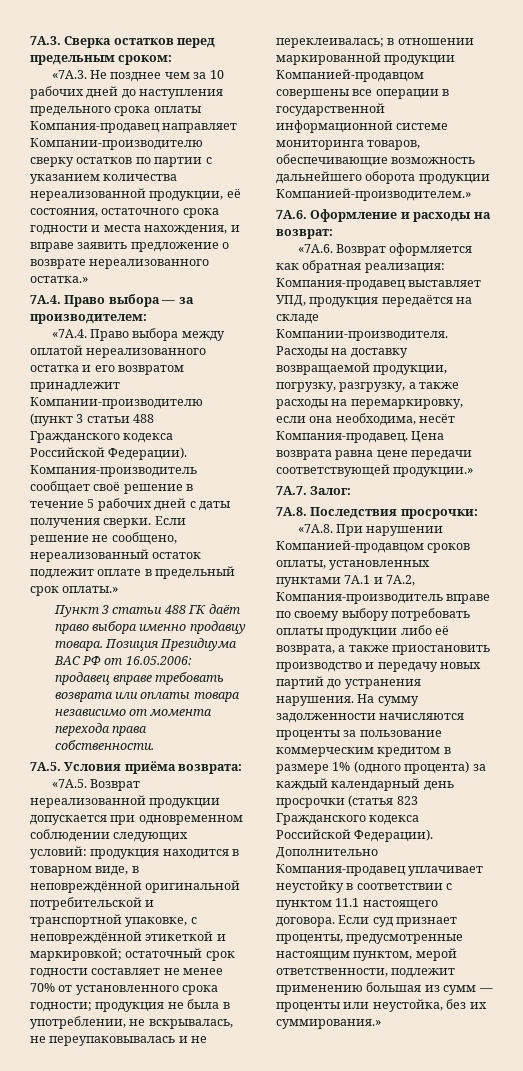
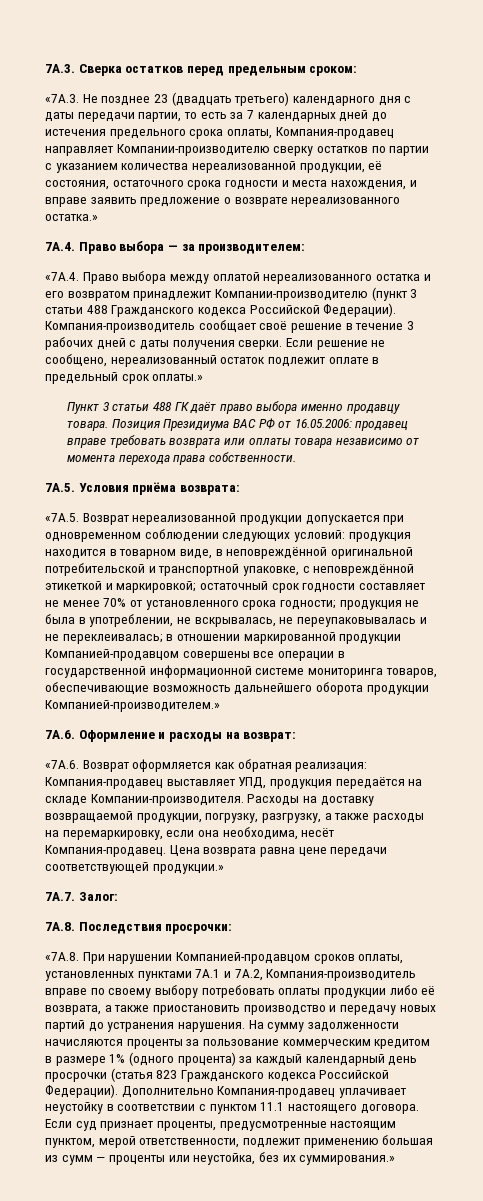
[164,70,224,79] [30,86,84,99] чем за 10 рабочих -> [153,92,412,106] [45,110,336,122] 23 (двадцать третьего) календарного дня с даты передачи партии, то есть за 7 календарных
[139,89,224,99] наступления -> [45,129,106,136] истечения
[153,106,201,113] оплаты -> [226,129,272,139] оплаты,
[87,499,95,508] 5 -> [406,321,414,330] 3

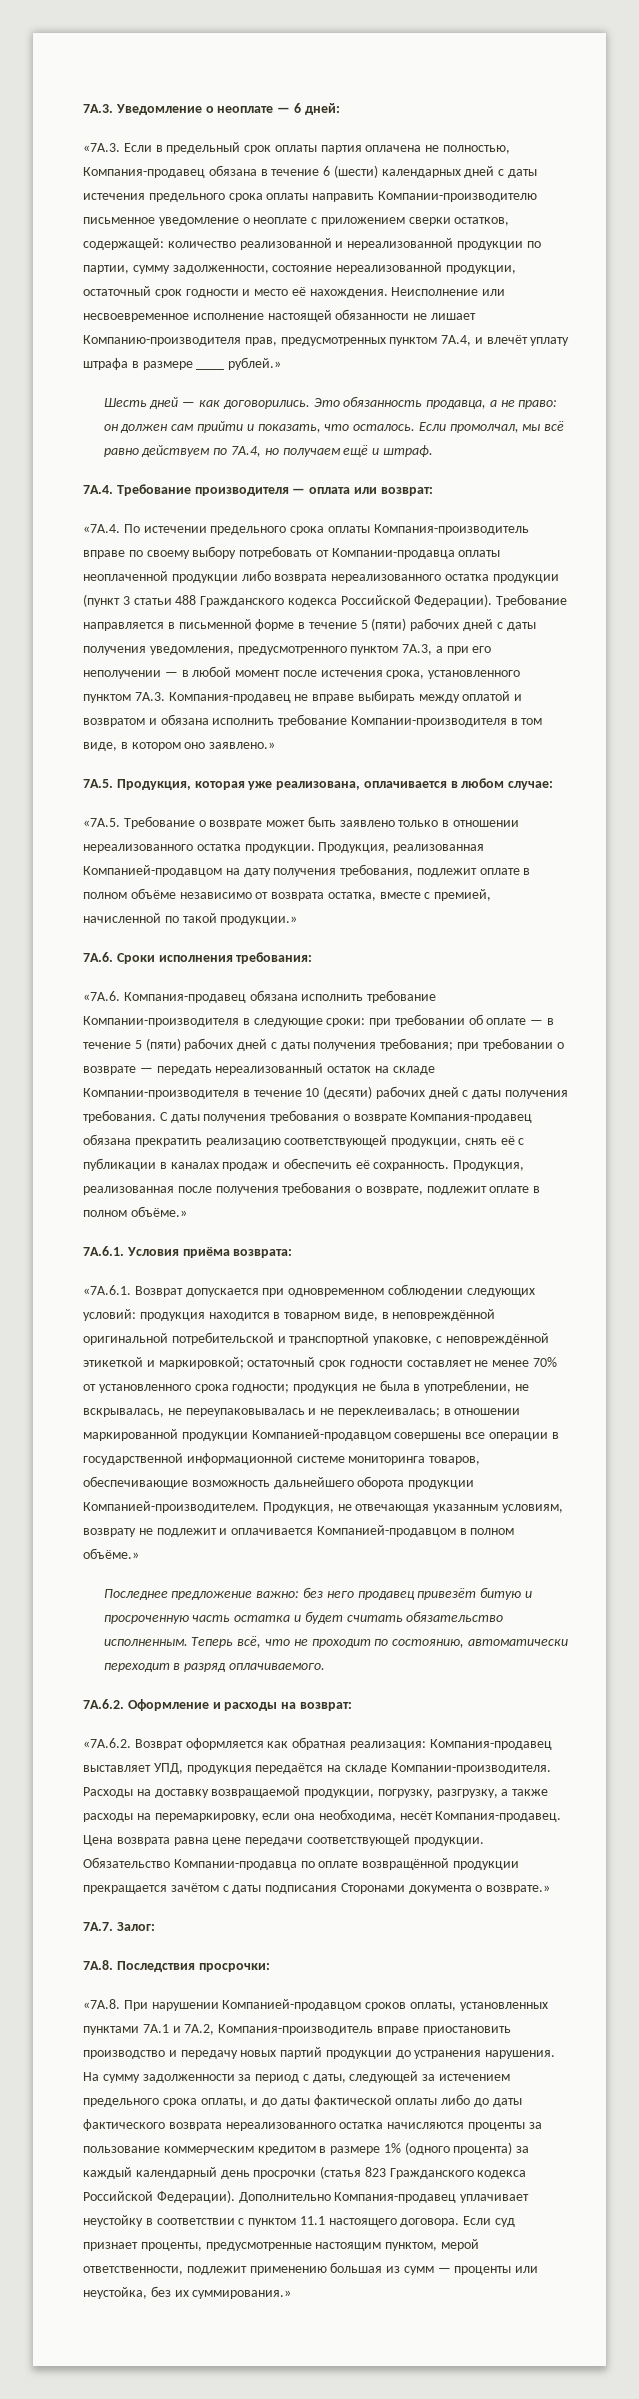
[45,64,358,76] [45,92,412,106] [45,110,387,122] [45,127,394,139] [45,144,430,156] [45,161,383,173] [45,180,417,190] [45,197,401,207] [45,214,98,221] [45,241,306,254] [45,271,431,284] [45,289,368,301] 7А.3. Сверка остатков перед предельным сроком: // «7А.3. Не позднее 23 (двадцать третьего) календарного дня с даты передачи партии, то есть за 7 календарных дней до истечения предельного срока оплаты, Компания-продавец направляет Компании-производителю сверку остатков по партии с указанием количества нереализованной продукции, её состояния, остаточного срока годности и места нахождения, и вправе заявить предложение о возврате нереализованного остатка.» // 7А.4. Право выбора — за производителем: // «7А.4. Право выбора между оплатой нереализованного остатка и его возвратом принадлежит Компании-производителю -> [83,103,340,115] [83,142,511,154] [83,165,538,178] [83,191,537,202] [83,217,510,226] [83,238,541,250] [83,262,516,274] [83,286,506,298] [83,309,476,322] [83,335,570,346] [83,357,282,370] [103,396,558,409] [103,421,565,433] [103,445,433,457] [83,484,433,496] [83,524,529,535] [83,546,501,559] [83,570,559,583] 7А.3. Уведомление о неоплате — 6 дней: // «7А.3. Если в предельный срок оплаты партия оплачена не полностью, Компания-продавец обязана в течение 6 (шести) календарных дней с даты истечения предельного срока оплаты направить Компании-производителю письменное уведомление о неоплате с приложением сверки остатков, содержащей: количество реализованной и нереализованной продукции по партии, сумму задолженности, состояние нереализованной продукции, остаточный срок годности и место её нахождения. Неисполнение или несвоевременное исполнение настоящей обязанности не лишает Компанию-производителя прав, предусмотренных пунктом 7А.4, и влечёт уплату штрафа в размере ____ рублей.» // Шесть дней — как договорились. Это обязанность продавца, а не право: он должен сам прийти и показать, что осталось. Если промолчал, мы всё равно действуем по 7А.4, но получаем ещё и штраф. // 7А.4. Требование производителя — оплата или возврат: // «7А.4. По истечении предельного срока оплаты Компания-производитель вправе по своему выбору потребовать от Компании-продавца оплаты неоплаченной продукции либо возврата нереализованного остатка продукции
[45,320,414,333] [45,337,386,350] [45,354,380,367] [45,372,204,384] [66,401,400,414] [66,418,409,431] [66,435,420,448] [66,452,296,465] [45,483,75,492] Компания-производитель сообщает своё решение в течение 3 рабочих дней с даты получения сверки. Если решение не сообщено, нереализованный остаток подлежит оплате в предельный срок оплаты.» // Пункт 3 статьи 488 ГК даёт право выбора именно продавцу товара. Позиция Президиума ВАС РФ от 16.05.2006: продавец вправе требовать возврата или оплаты товара независимо от момента перехода права собственности. // 7А.5. -> [496,594,568,607] [83,618,536,631] [83,644,492,655] [83,666,521,679] [83,690,523,703] [83,714,543,727] [83,742,276,751] [83,778,554,790] [83,816,520,829] [83,842,485,853] [83,864,531,877] [83,888,492,901] [83,913,298,925] [83,952,313,964] [83,990,437,1003] [83,1014,555,1027] [83,1038,564,1051] [83,1063,435,1075] [83,1086,569,1099] [83,1110,533,1123] [83,1134,525,1147] [83,1158,525,1171] [83,1182,541,1195] [83,1206,187,1217] [83,1246,124,1256] Требование направляется в письменной форме в течение 5 (пяти) рабочих дней с даты получения уведомления, предусмотренного пунктом 7А.3, а при его неполучении — в любой момент после истечения срока, установленного пунктом 7А.3. Компания-продавец не вправе выбирать между оплатой и возвратом и обязана исполнить требование Компании-производителя в том виде, в котором оно заявлено.» // 7А.5. Продукция, которая уже реализована, оплачивается в любом случае: // «7А.5. Требование о возврате может быть заявлено только в отношении нереализованного остатка продукции. Продукция, реализованная Компанией-продавцом на дату получения требования, подлежит оплате в полном объёме независимо от возврата остатка, вместе с премией, начисленной по такой продукции.» // 7А.6. Сроки исполнения требования: // «7А.6. Компания-продавец обязана исполнить требование Компании-производителя в следующие сроки: при требовании об оплате — в течение 5 (пяти) рабочих дней с даты получения требования; при требовании о возврате — передать нереализованный остаток на складе Компании-производителя в течение 10 (десяти) рабочих дней с даты получения требования. С даты получения требования о возврате Компания-продавец обязана прекратить реализацию соответствующей продукции, снять её с публикации в каналах продаж и обеспечить её сохранность. Продукция, реализованная после получения требования о возврате, подлежит оплате в полном объёме.» // 7А.6.1.
[45,513,302,525] «7А.5. Возврат нереализованной продукции -> [83,1285,183,1297] «7А.6.1. Возврат
[45,700,220,712] [45,730,75,739] Компанией-производителем.» // 7А.6. -> [83,1501,563,1513] [83,1525,515,1537] [83,1548,139,1559] [103,1587,532,1600] [103,1611,504,1624] [103,1636,568,1648] [103,1663,326,1672] [83,1699,124,1709] Компанией-производителем. Продукция, не отвечающая указанным условиям, возврату не подлежит и оплачивается Компанией-продавцом в полном объёме.» // Последнее предложение важно: без него продавец привезёт битую и просроченную часть остатка и будет считать обязательство исполненным. Теперь всё, что не проходит по состоянию, автоматически переходит в разряд оплачиваемого. // 7А.6.2.
[45,760,79,769] «7А.6. -> [83,1738,131,1748] «7А.6.2.
[152,864,224,874] продукции.» -> [413,1837,484,1846] [83,1857,519,1870] [83,1883,551,1894] продукции. Обязательство Компании-продавца по оплате возвращённой продукции прекращается зачётом с даты подписания Сторонами документа о возврате.»
[90,985,436,998] [45,1005,150,1015] по своему выбору потребовать оплаты продукции либо её возврата, а также -> (419, 2030) none
(85, 1026) none -> [325,2050,392,2059] продукции
(399, 1027) none -> [238,2071,511,2083] [83,2094,522,2107] [83,2119,384,2131] за период с даты, следующей за истечением предельного срока оплаты, и до даты фактической оплаты либо до даты фактического возврата нереализованного остатка

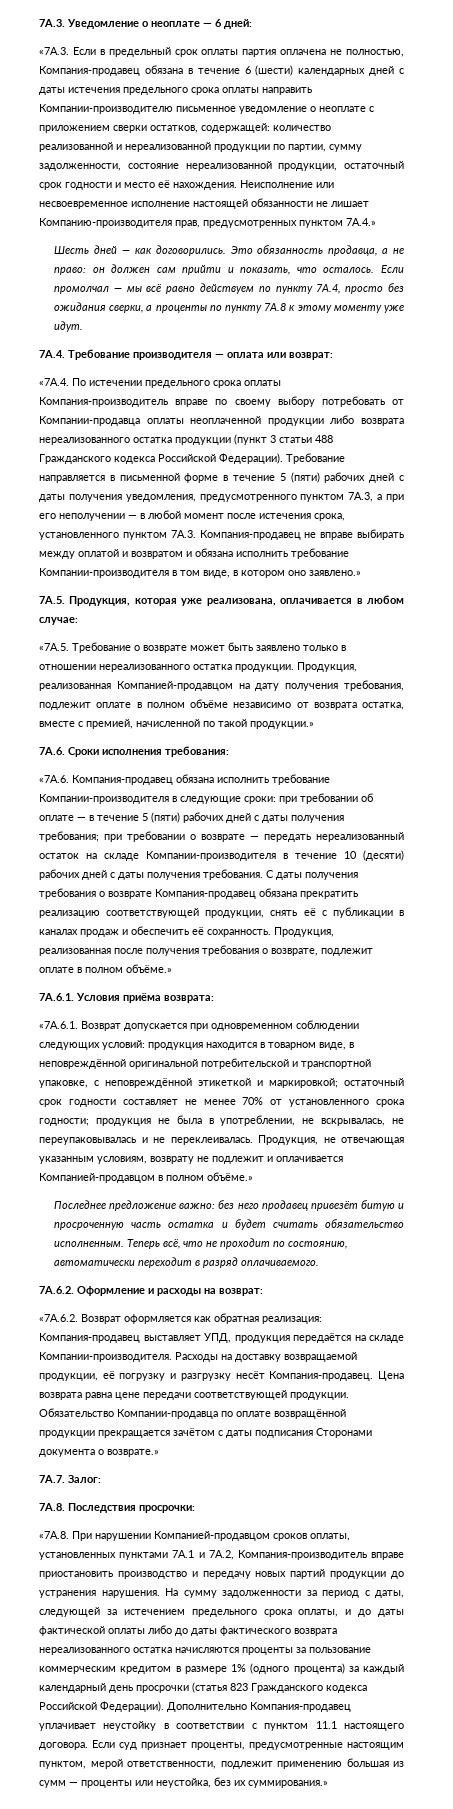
[441,335,570,346] [83,357,282,370] 7А.4, и влечёт уплату штрафа в размере ____ рублей.» -> [346,218,376,226] 7А.4.»
[449,424,519,433] промолчал, -> [54,286,122,294] промолчал —
[231,445,433,457] 7А.4, но получаем ещё и штраф. -> [275,283,404,294] [54,302,404,313] [54,321,84,332] пункту 7А.4, просто без ожидания сверки, а проценты по пункту 7А.8 к этому моменту уже идут.
[337,1408,521,1417] [83,1429,559,1441] [83,1453,481,1465] [83,1476,475,1489] [83,1501,259,1513] переклеивалась; в отношении маркированной продукции Компанией-продавцом совершены все операции в государственной информационной системе мониторинга товаров, обеспечивающие возможность дальнейшего оборота продукции Компанией-производителем. -> [170,1137,253,1145] переклеивалась.
[377,1789,549,1798] [83,1809,396,1822] погрузку, разгрузку, а также расходы на перемаркировку, если она необходима, -> [102,1371,231,1381] её погрузку и разгрузку

